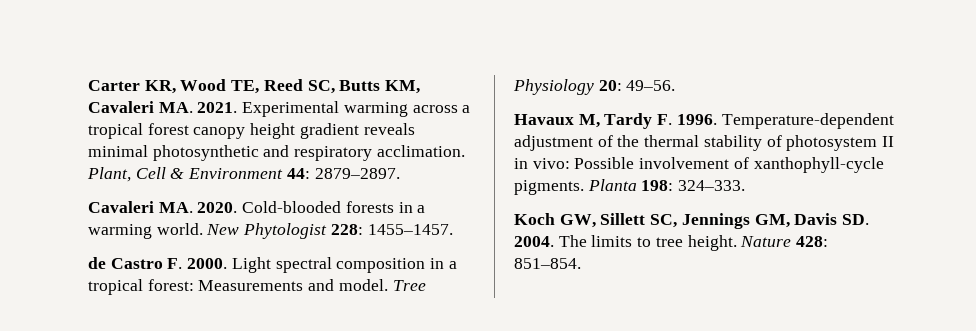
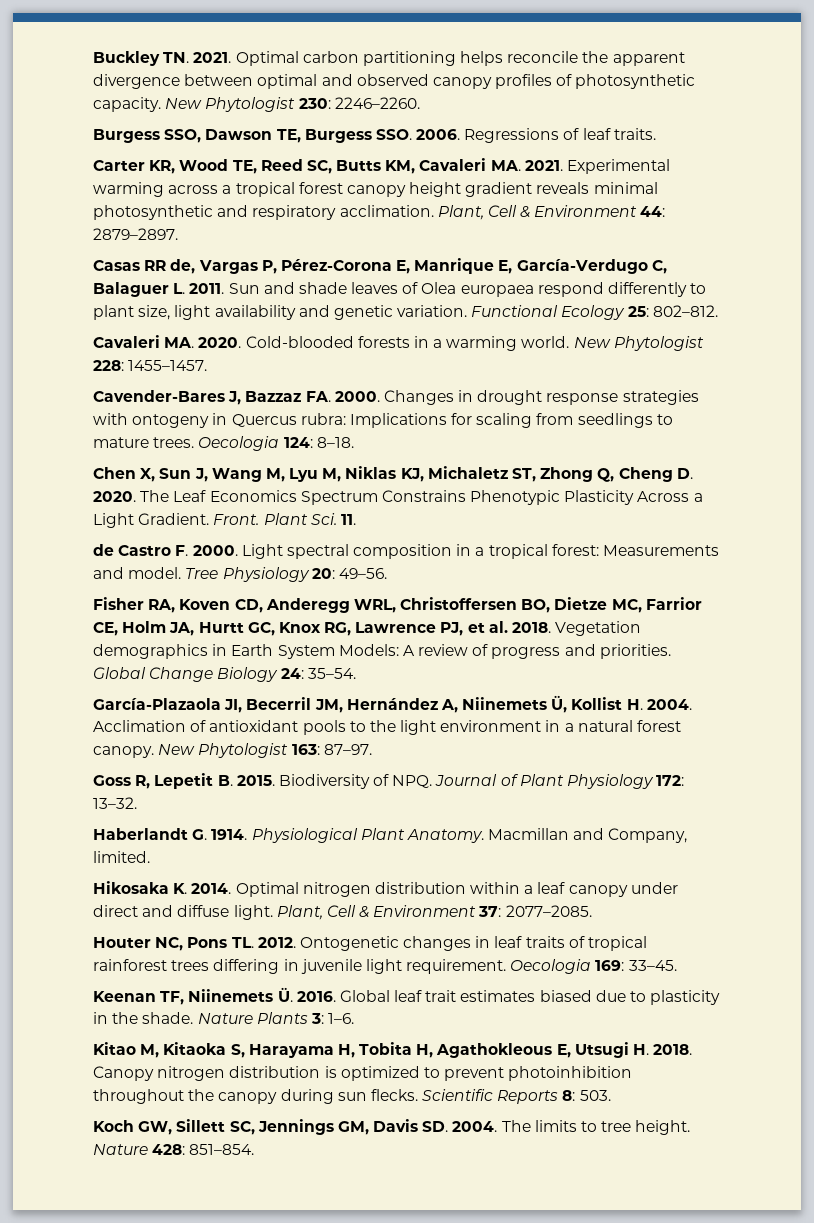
(88, 85) none -> [93,51,685,66] [93,74,696,89] [93,97,420,112] [93,128,656,143] Buckley TN. 2021. Optimal carbon partitioning helps reconcile the apparent divergence between optimal and observed canopy profiles of photosynthetic capacity. New Phytologist 230: 2246–2260. // Burgess SSO, Dawson TE, Burgess SSO. 2006. Regressions of leaf traits. //
(400, 173) none -> [93,258,667,274] [93,282,707,297] [93,305,718,320] // Casas RR de, Vargas P, Pérez‐Corona E, Manrique E, García‐Verdugo C, Balaguer L. 2011. Sun and shade leaves of Olea europaea respond differently to plant size, light availability and genetic variation. Functional Ecology 25: 802–812.
(453, 229) none -> [93,390,699,405] [93,413,673,428] [93,436,354,451] [93,466,693,482] [93,490,703,505] [93,513,356,528] // Cavender-Bares J, Bazzaz FA. 2000. Changes in drought response strategies with ontogeny in Quercus rubra: Implications for scaling from seedlings to mature trees. Oecologia 124: 8–18. // Chen X, Sun J, Wang M, Lyu M, Niklas KJ, Michaletz ST, Zhong Q, Cheng D. 2020. The Leaf Economics Spectrum Constrains Phenotypic Plasticity Across a Light Gradient. Front. Plant Sci. 11.
[514,113,894,129] [514,135,895,151] [514,157,884,173] [514,179,746,195] Havaux M, Tardy F. 1996. Temperature-dependent adjustment of the thermal stability of photosystem II in vivo: Possible involvement of xanthophyll-cycle pigments. Planta 198: 324–333. -> [93,597,702,613] [93,621,642,636] [93,644,671,659] [93,667,356,682] [93,695,692,713] [93,720,682,735] [93,743,372,758] [93,773,685,789] [93,797,137,809] [93,828,688,843] [93,851,150,863] [93,881,678,897] [93,905,592,920] [93,936,648,951] [93,959,677,974] [93,987,721,1005] [93,1012,355,1024] [93,1042,693,1058] [93,1066,633,1081] [93,1089,611,1104] Fisher RA, Koven CD, Anderegg WRL, Christoffersen BO, Dietze MC, Farrior CE, Holm JA, Hurtt GC, Knox RG, Lawrence PJ, et al. 2018. Vegetation demographics in Earth System Models: A review of progress and priorities. Global Change Biology 24: 35–54. // García-Plazaola JI, Becerril JM, Hernández A, Niinemets Ü, Kollist H. 2004. Acclimation of antioxidant pools to the light environment in a natural forest canopy. New Phytologist 163: 87–97. // Goss R, Lepetit B. 2015. Biodiversity of NPQ. Journal of Plant Physiology 172: 13–32. // Haberlandt G. 1914. Physiological Plant Anatomy. Macmillan and Company, limited. // Hikosaka K. 2014. Optimal nitrogen distribution within a leaf canopy under direct and diffuse light. Plant, Cell & Environment 37: 2077–2085. // Houter NC, Pons TL. 2012. Ontogenetic changes in leaf traits of tropical rainforest trees differing in juvenile light requirement. Oecologia 169: 33–45. // Keenan TF, Niinemets Ü. 2016. Global leaf trait estimates biased due to plasticity in the shade. Nature Plants 3: 1–6. // Kitao M, Kitaoka S, Harayama H, Tobita H, Agathokleous E, Utsugi H. 2018. Canopy nitrogen distribution is optimized to prevent photoinhibition throughout the canopy during sun flecks. Scientific Reports 8: 503.

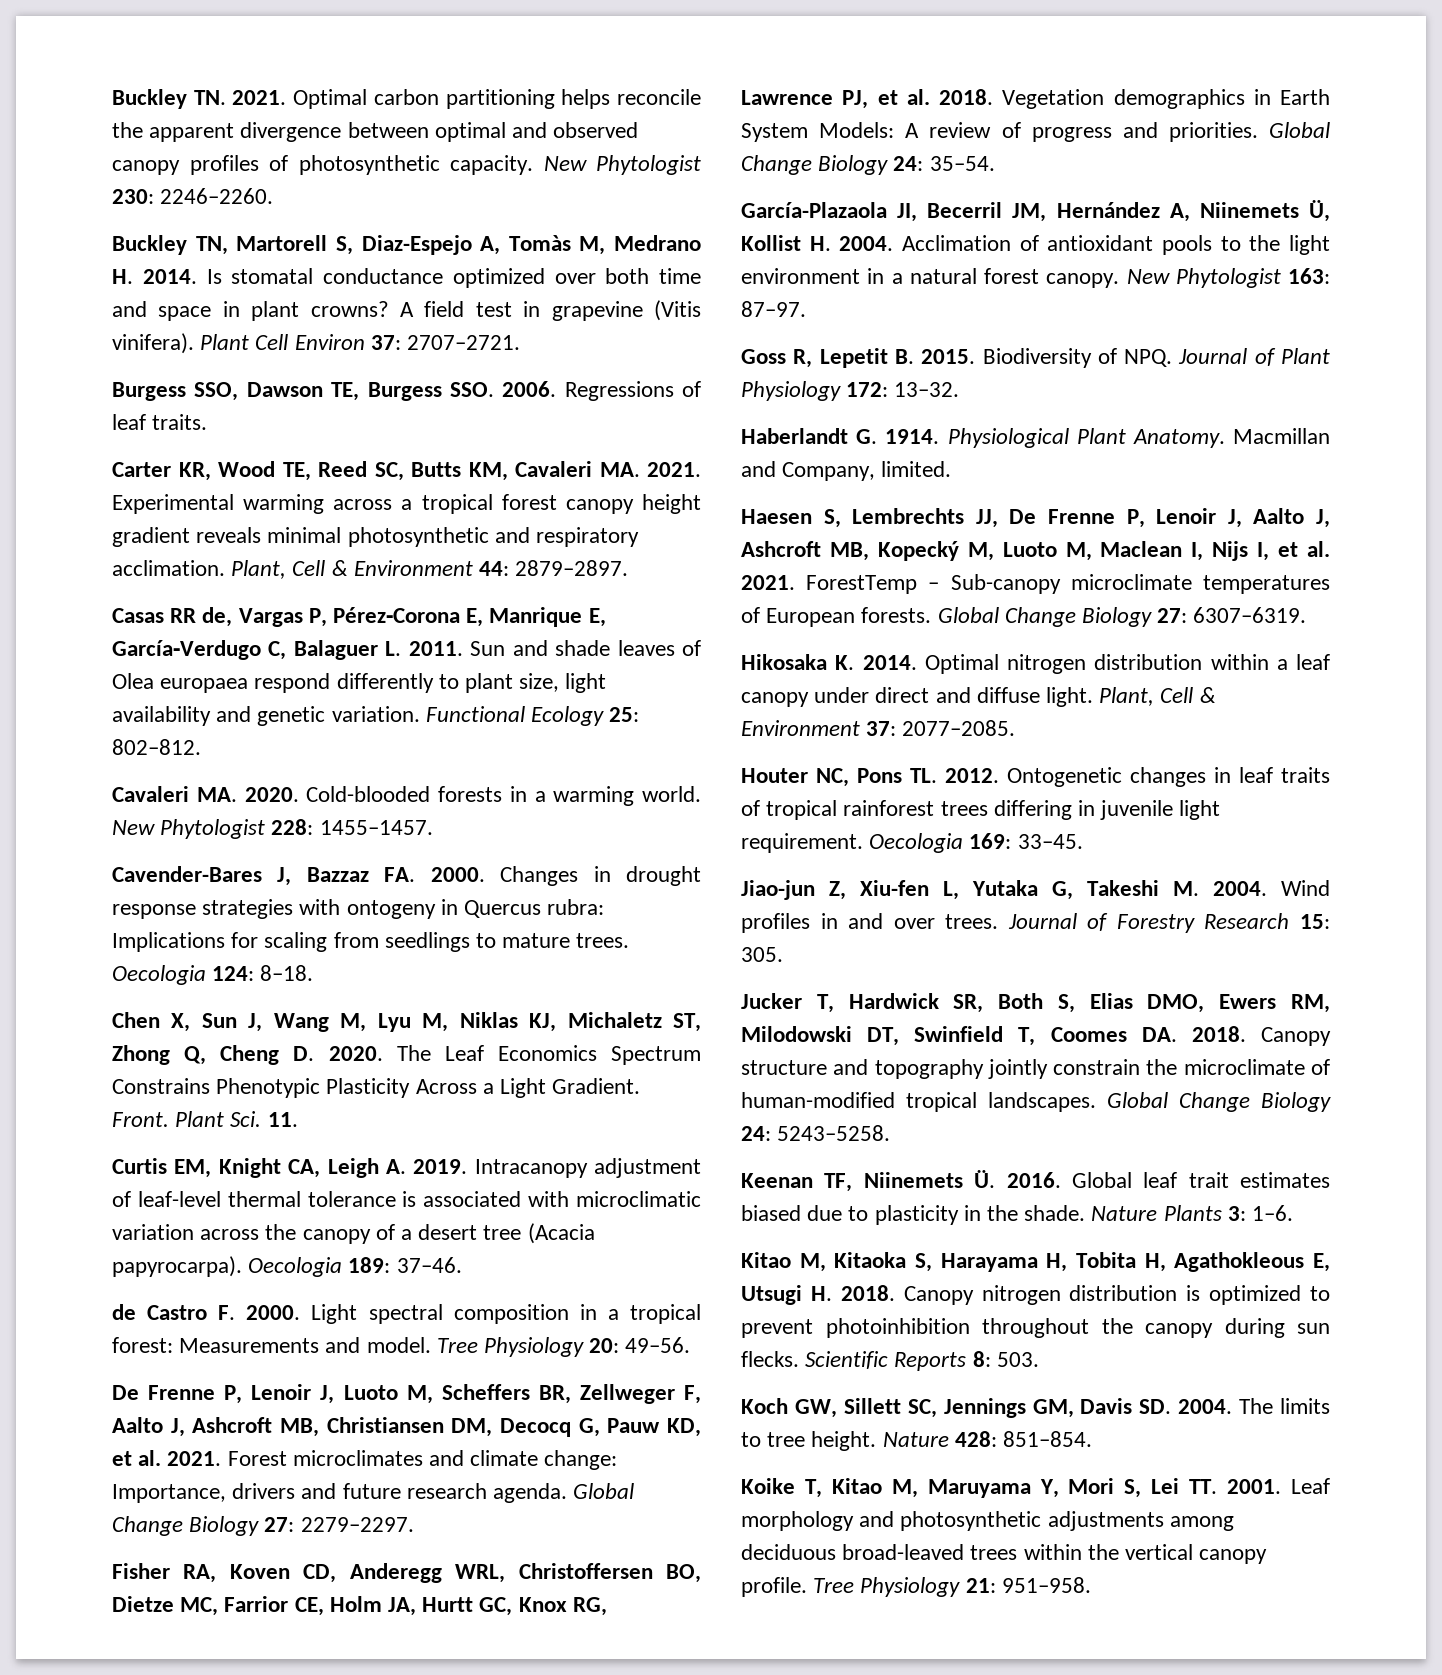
(420, 103) none -> [112,235,701,255] [112,268,701,288] [112,300,701,321] [112,333,521,354] // Buckley TN, Martorell S, Diaz-Espejo A, Tomàs M, Medrano H. 2014. Is stomatal conductance optimized over both time and space in plant crowns? A field test in grapevine (Vitis vinifera). Plant Cell Environ 37: 2707–2721.
(356, 519) none -> [112,1158,701,1178] [112,1191,701,1207] [112,1223,595,1244] [112,1256,462,1277] // Curtis EM, Knight CA, Leigh A. 2019. Intracanopy adjustment of leaf-level thermal tolerance is associated with microclimatic variation across the canopy of a desert tree (Acacia papyrocarpa). Oecologia 189: 37–46.
(387, 573) none -> [112,1384,702,1404] [112,1417,701,1437] [112,1450,618,1470] [112,1483,635,1503] [112,1516,414,1536] // De Frenne P, Lenoir J, Luoto M, Scheffers BR, Zellweger F, Aalto J, Ashcroft MB, Christiansen DM, Decocq G, Pauw KD, et al. 2021. Forest microclimates and climate change: Importance, drivers and future research agenda. Global Change Biology 27: 2279–2297.
(150, 857) none -> [741,508,1330,528] [741,541,1330,561] [741,574,1330,594] [741,607,1307,627] // Haesen S, Lembrechts JJ, De Frenne P, Lenoir J, Aalto J, Ashcroft MB, Kopecký M, Luoto M, Maclean I, Nijs I, et al. 2021. ForestTemp – Sub-canopy microclimate temperatures of European forests. Global Change Biology 27: 6307–6319.
(677, 965) none -> [741,880,1330,900] [741,913,1330,933] [741,947,783,962] [741,993,1330,1013] [741,1026,1331,1046] [741,1059,1330,1079] [741,1092,1331,1112] [741,1125,891,1141] // Jiao-jun Z, Xiu-fen L, Yutaka G, Takeshi M. 2004. Wind profiles in and over trees. Journal of Forestry Research 15: 305. // Jucker T, Hardwick SR, Both S, Elias DMO, Ewers RM, Milodowski DT, Swinfield T, Coomes DA. 2018. Canopy structure and topography jointly constrain the microclimate of human-modified tropical landscapes. Global Change Biology 24: 5243–5258.
(255, 1149) none -> [741,1478,1330,1498] [741,1511,1234,1531] [741,1544,1268,1564] [741,1577,1091,1597] // Koike T, Kitao M, Maruyama Y, Mori S, Lei TT. 2001. Leaf morphology and photosynthetic adjustments among deciduous broad-leaved trees within the vertical canopy profile. Tree Physiology 21: 951–958.

